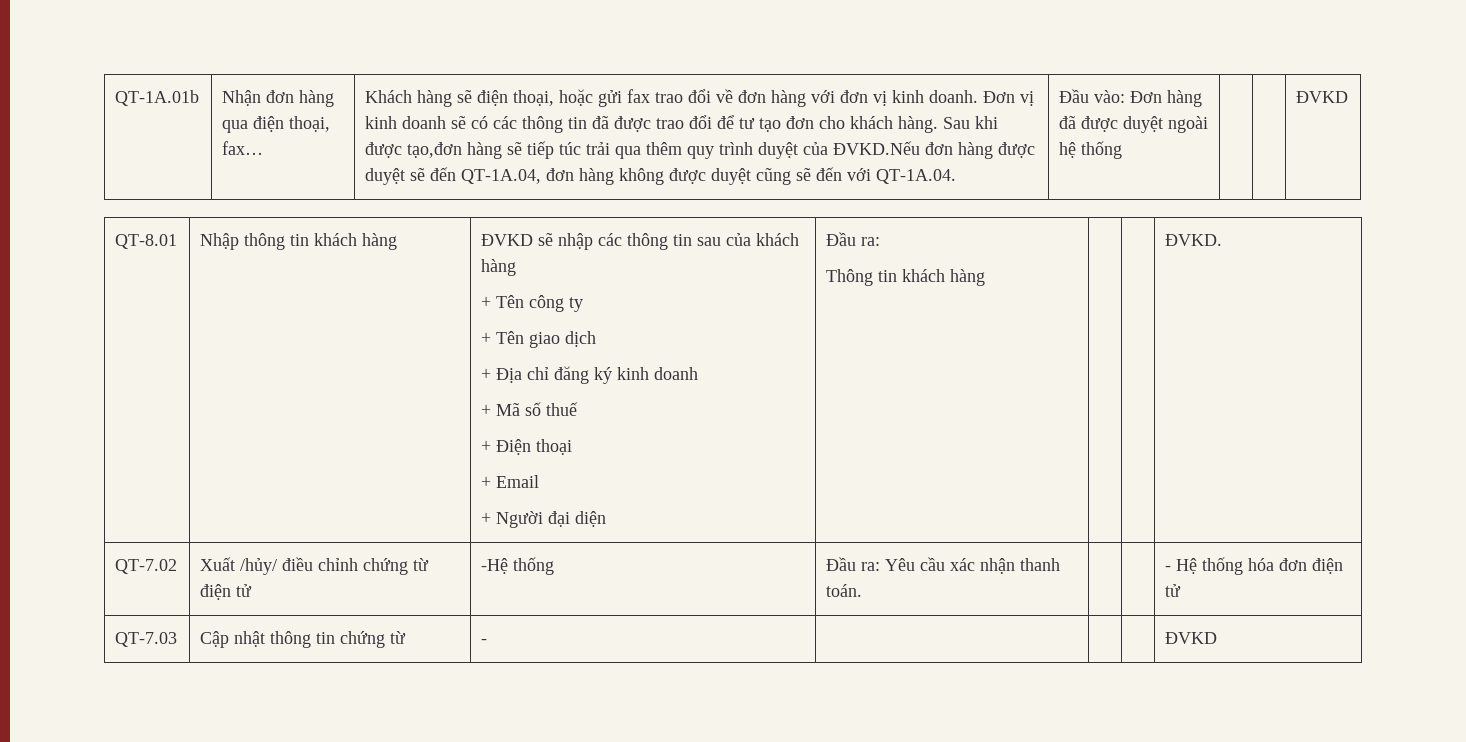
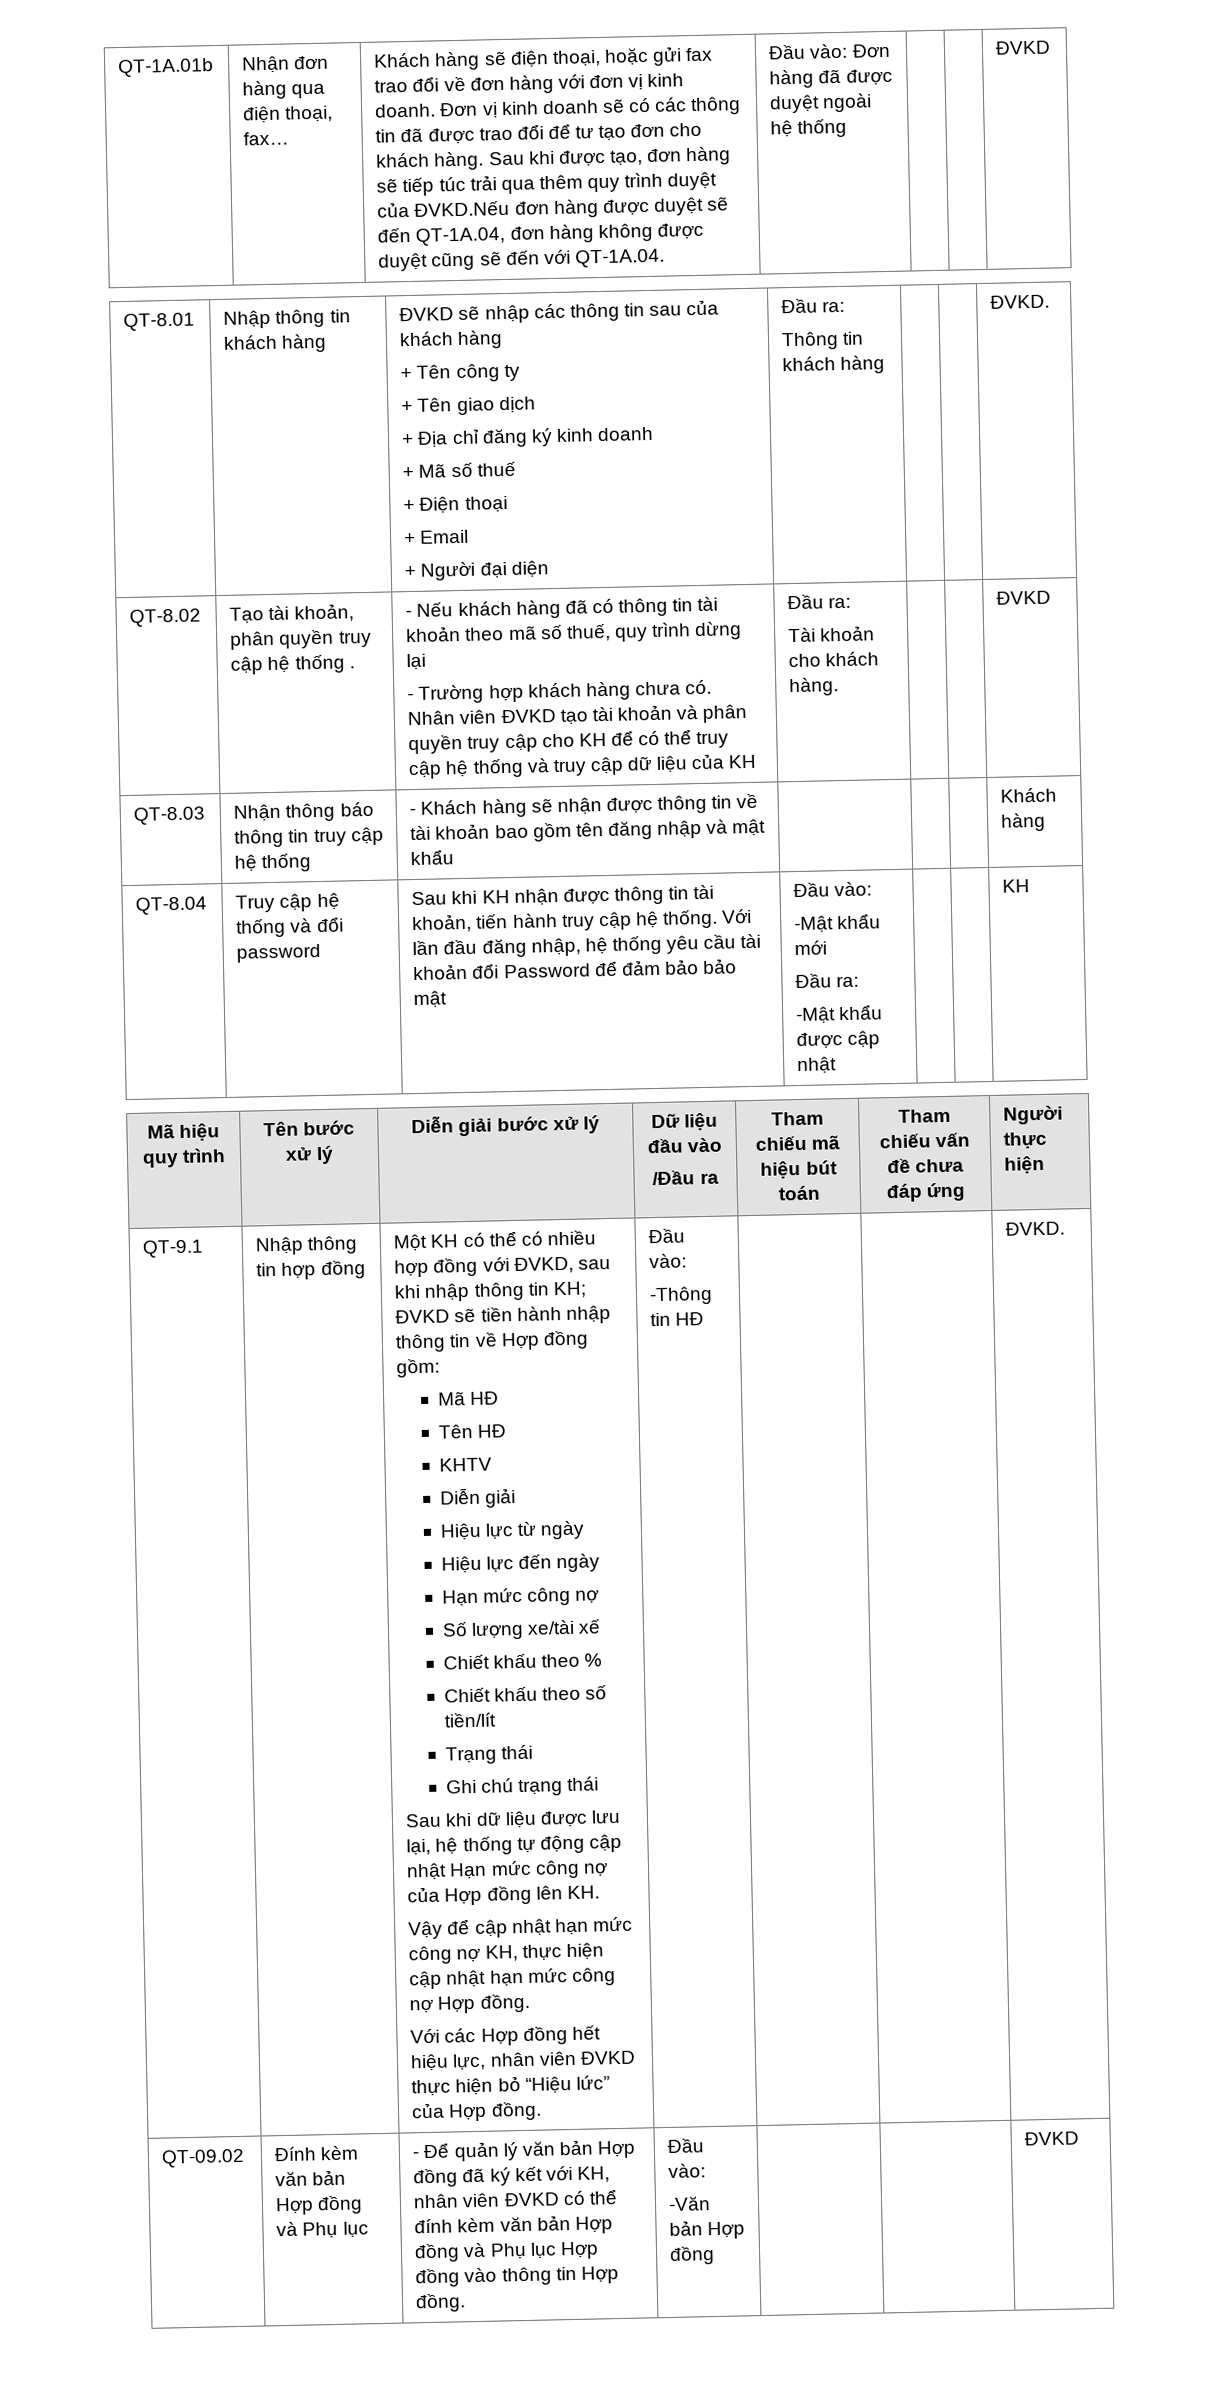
[407,142,463,158] tạo,đơn -> [609,148,683,166] tạo, đơn
[115,559,178,574] [200,557,430,575] [200,584,253,600] [481,557,555,575] [826,557,1061,574] [826,584,863,597] [1165,557,1344,575] [1165,584,1182,597] [115,632,178,647] [200,631,407,648] [481,639,488,644] QT-7.02 | Xuất /hủy/ điều chỉnh chứng từ điện tử | -Hệ thống | Đầu ra: Yêu cầu xác nhận thanh toán. | | | - Hệ thống hóa đơn điện tử // QT-7.03 | Cập nhật thông tin chứng từ | - | -> [129,608,202,627] [229,603,354,624] [230,629,372,650] [230,654,355,675] [405,596,719,619] [405,621,743,643] [406,653,427,671] [407,679,713,704] [407,703,749,726] [408,729,730,755] [408,753,757,780] [787,594,852,610] [788,625,876,643] [788,651,880,668] [789,677,840,697] [996,590,1052,605] [133,806,207,825] [233,801,374,822] [234,826,384,848] [234,853,313,873] [409,793,759,818] [410,818,767,842] [410,849,455,866] [1000,787,1058,803] [1000,812,1047,832] [135,896,208,915] [235,892,340,913] [236,916,344,938] [236,943,322,963] [411,884,715,906] [411,908,753,934] [412,933,762,958] [413,958,738,981] [413,990,448,1009] [793,881,873,898] [794,913,882,934] [794,940,828,956] [795,973,860,989] [796,1004,884,1025] [796,1030,881,1050] [797,1056,838,1075] [1002,879,1031,893] [146,1123,221,1141] [141,1148,227,1168] [262,1120,356,1137] [285,1145,334,1165] [411,1115,600,1137] [650,1112,719,1131] [646,1137,724,1154] [652,1170,719,1186] [771,1111,824,1126] [754,1135,841,1151] [760,1160,838,1179] [777,1185,821,1201] [898,1108,951,1123] [878,1132,971,1149] [886,1158,965,1174] [885,1182,967,1203] [1003,1105,1064,1125] [1003,1131,1049,1149] [1004,1155,1046,1174] [142,1239,205,1258] [255,1235,359,1256] [256,1260,366,1280] [393,1230,596,1252] [394,1256,611,1278] [394,1281,587,1302] [395,1305,611,1324] [395,1330,589,1353] [396,1358,441,1378] [437,1391,500,1406] [438,1423,507,1439] [439,1457,493,1472] [440,1487,517,1508] [440,1520,586,1541] [441,1553,601,1574] [442,1586,600,1607] [442,1619,602,1640] [443,1653,603,1670] [444,1685,608,1703] [444,1712,498,1728] [445,1744,534,1765] [446,1776,600,1797] [405,1809,621,1829] [406,1833,622,1856] [406,1859,608,1881] [407,1885,600,1906] [408,1916,633,1940] [408,1942,604,1965] [409,1967,616,1990] [409,1993,530,2014] [410,2025,601,2046] [410,2050,636,2072] [411,2075,610,2097] [411,2101,542,2122] [648,1228,686,1244] [649,1253,688,1269] [649,1285,714,1306] [650,1312,705,1327] [1005,1221,1066,1236] [161,2148,246,2168] [274,2145,360,2162] [275,2169,347,2187] [275,2195,364,2216] [276,2221,369,2239] [412,2139,637,2162] [413,2165,610,2188] [413,2189,618,2209] [414,2215,613,2234] [414,2241,599,2263] [415,2266,619,2288] [415,2293,467,2313] [667,2138,705,2153] [668,2163,707,2178] [668,2196,712,2211] [669,2220,746,2240] [669,2246,716,2265] QT-8.02 | Tạo tài khoản, phân quyền truy cập hệ thống . | - Nếu khách hàng đã có thông tin tài khoản theo mã số thuế, quy trình dừng lại // - Trường hợp khách hàng chưa có. Nhân viên ĐVKD tạo tài khoản và phân quyền truy cập cho KH để có thể truy cập hệ thống và truy cập dữ liệu của KH | Đầu ra: // Tài khoản cho khách hàng. | | | ĐVKD // QT-8.03 | Nhận thông báo thông tin truy cập hệ thống | - Khách hàng sẽ nhận được thông tin về tài khoản bao gồm tên đăng nhập và mật khẩu | | | | Khách hàng // QT-8.04 | Truy cập hệ thống và đổi password | Sau khi KH nhận được thông tin tài khoản, tiến hành truy cập hệ thống. Với lần đầu đăng nhập, hệ thống yêu cầu tài khoản đổi Password để đảm bảo bảo mật | Đầu vào: // -Mật khẩu mới // Đầu ra: // -Mật khẩu được cập nhật | | | KH // Mã hiệu quy trình | Tên bước xử lý | Diễn giải bước xử lý | Dữ liệu đầu vào // /Đầu ra | Tham chiếu mã hiệu bút toán | Tham chiếu vấn đề chưa đáp ứng | Người thực hiện // QT-9.1 | Nhập thông tin hợp đồng | Một KH có thể có nhiều hợp đồng với ĐVKD, sau khi nhập thông tin KH; ĐVKD sẽ tiền hành nhập thông tin về Hợp đồng gồm: // Mã HĐ // Tên HĐ // KHTV // Diễn giải // Hiệu lực từ ngày // Hiệu lực đến ngày // Hạn mức công nợ // Số lượng xe/tài xế // Chiết khấu theo % // Chiết khấu theo số tiền/lít // Trạng thái // Ghi chú trạng thái // Sau khi dữ liệu được lưu lại, hệ thống tự động cập nhật Hạn mức công nợ của Hợp đồng lên KH. // Vậy để cập nhật hạn mức công nợ KH, thực hiện cập nhật hạn mức công nợ Hợp đồng. // Với các Hợp đồng hết hiệu lực, nhân viên ĐVKD thực hiện bỏ “Hiệu lức” của Hợp đồng. | Đầu vào: // -Thông tin HĐ | | | ĐVKD. // QT-09.02 | Đính kèm văn bản Hợp đồng và Phụ lục | - Để quản lý văn bản Hợp đồng đã ký kết với KH, nhân viên ĐVKD có thể đính kèm văn bản Hợp đồng và Phụ lục Hợp đồng vào thông tin Hợp đồng. | Đầu vào: // -Văn bản Hợp đồng

